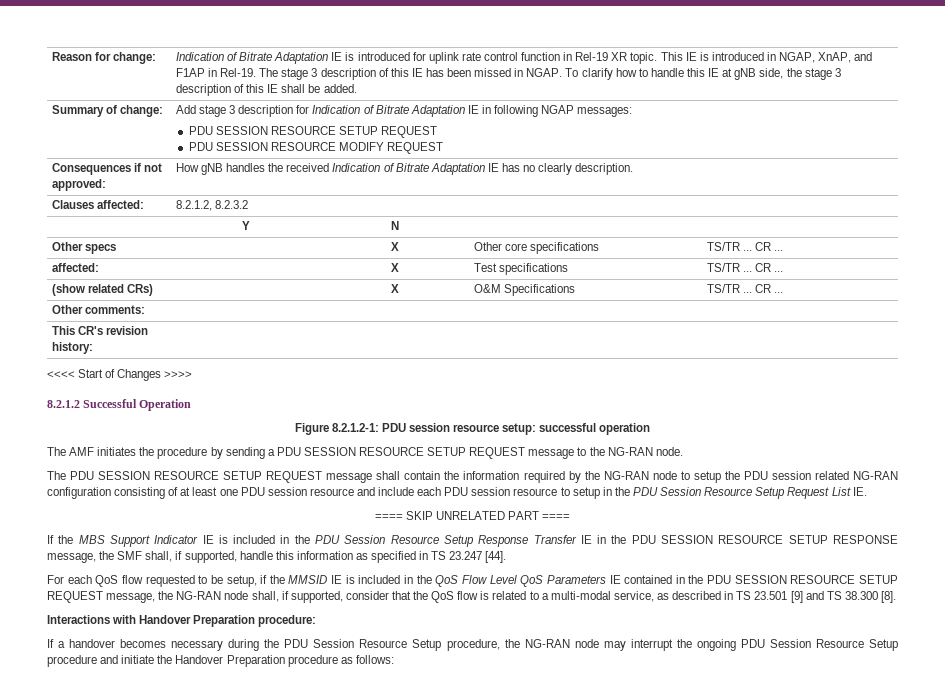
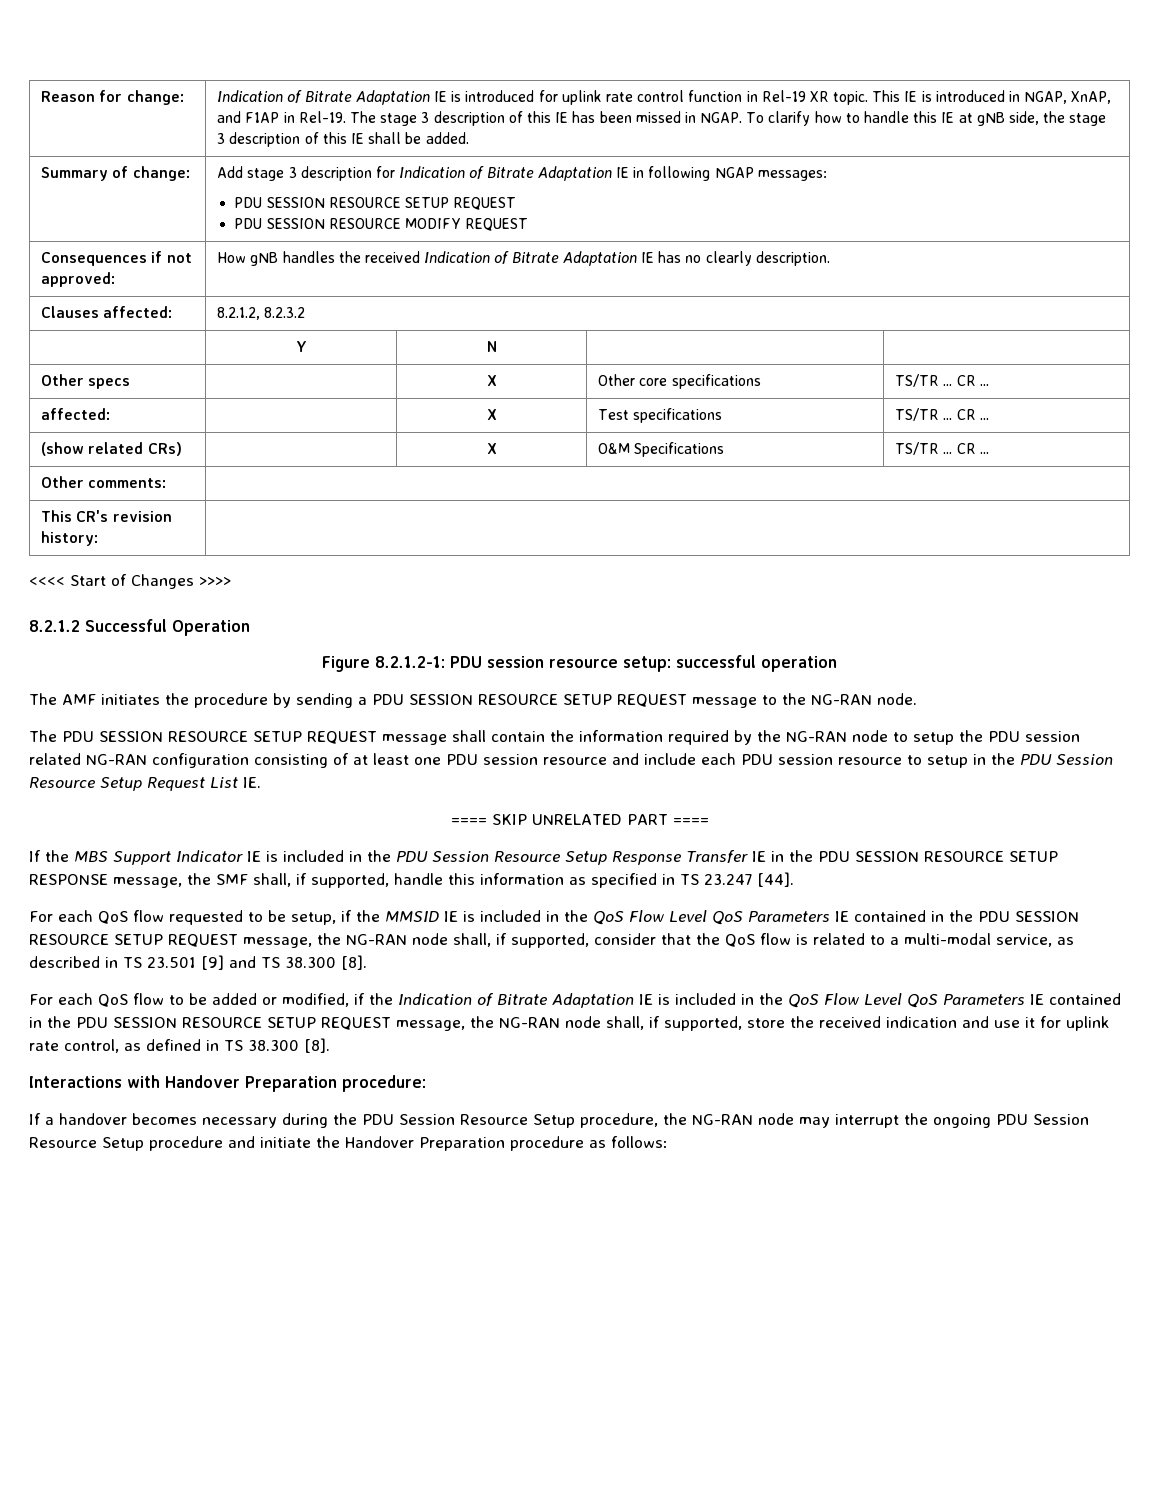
(896, 597) none -> [29,993,1121,1008] [29,1016,1109,1031] [29,1038,330,1053] // For each QoS flow to be added or modified, if the Indication of Bitrate Adaptation IE is included in the QoS Flow Level QoS Parameters IE contained in the PDU SESSION RESOURCE SETUP REQUEST message, the NG-RAN node shall, if supported, store the received indication and use it for uplink rate control, as defined in TS 38.300 [8].

